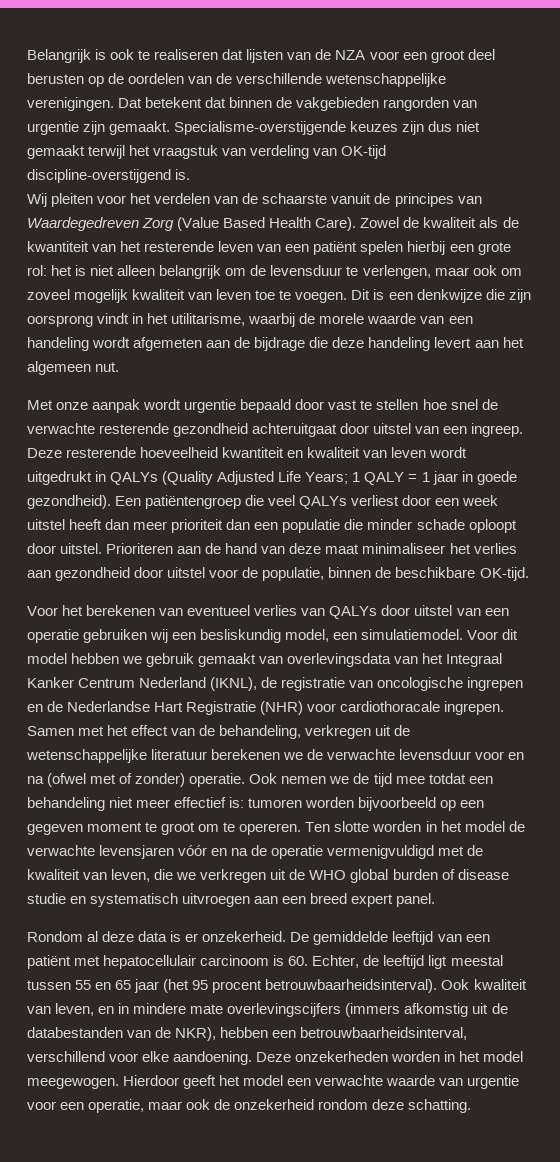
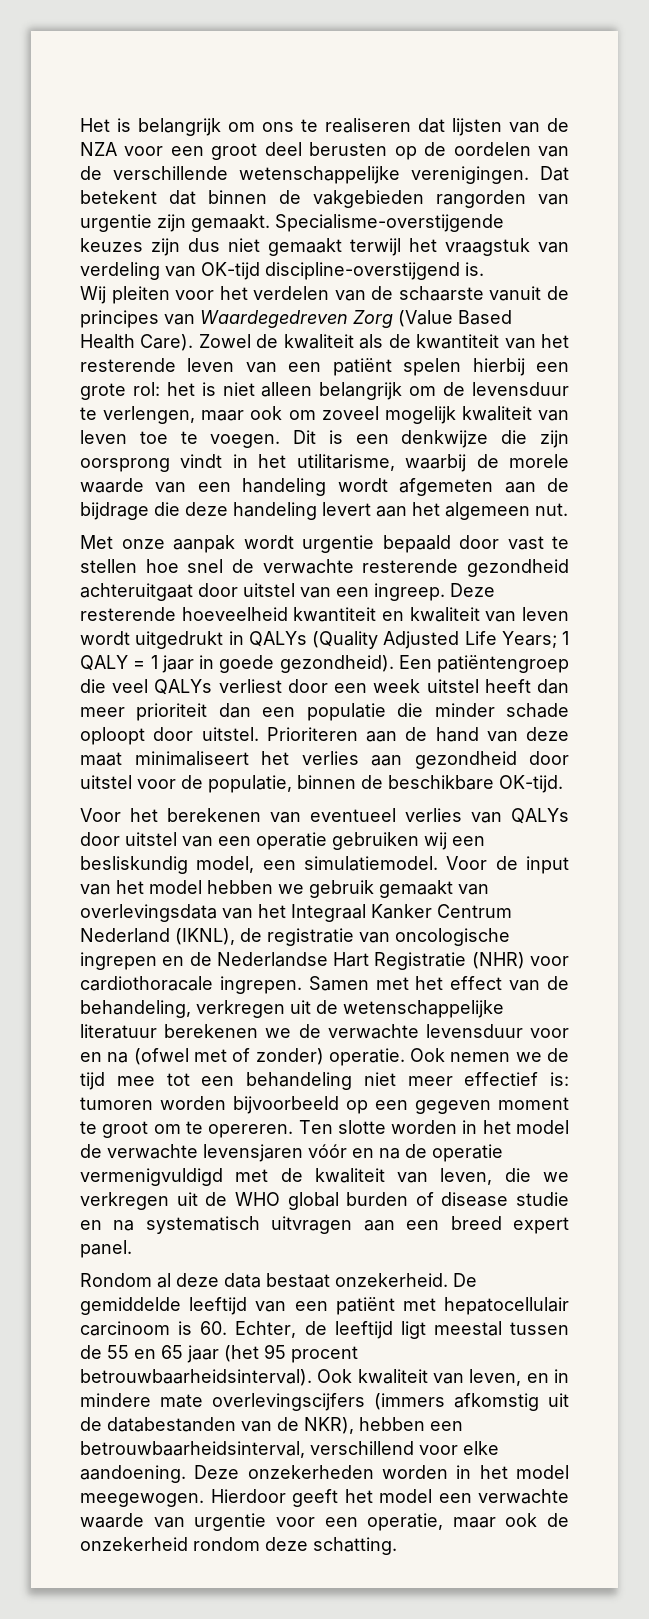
[27,49,135,63] Belangrijk is ook -> [80,118,294,136] Het is belangrijk om ons
[362,543,446,554] minimaliseer -> [134,751,249,766] minimaliseert
[502,629,519,640] dit -> [495,856,569,874] [80,880,144,895] de input van het
[428,773,466,784] totdat -> [166,1073,190,1086] tot
[90,893,251,907] systematisch uitvroegen -> [113,1216,353,1234] na systematisch uitvragen
[170,931,199,942] is er -> [266,1273,330,1288] bestaat
(71, 985) none -> [80,1345,102,1359] de

